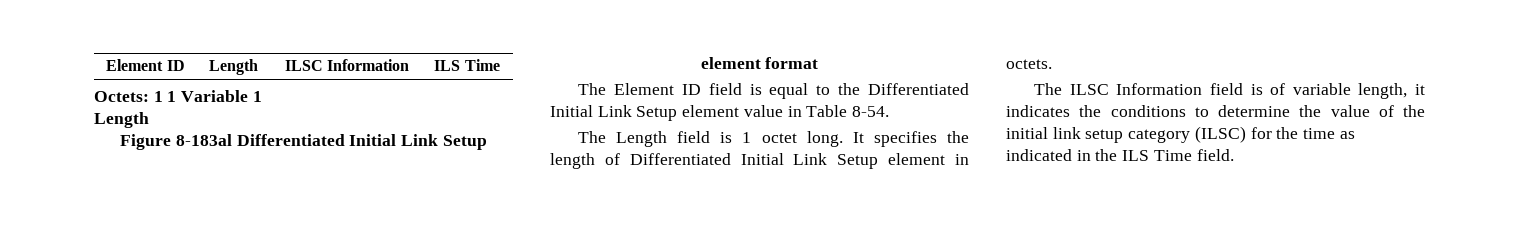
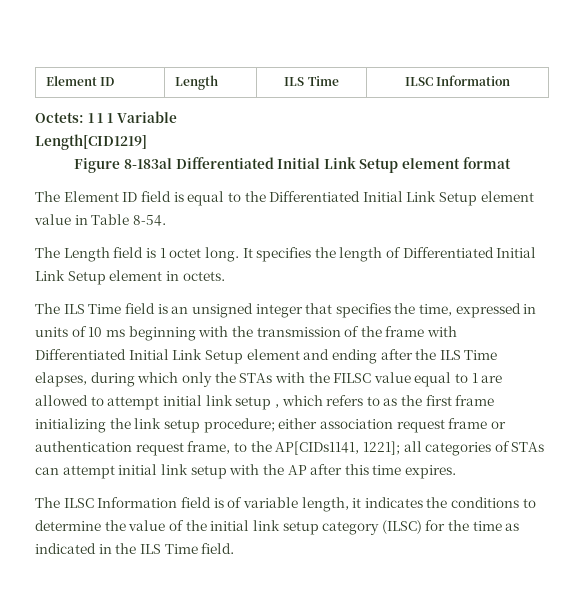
[284,59,410,71] [434,59,500,71] | ILSC Information | ILS Time -> [284,76,339,86] [404,75,511,86] | ILS Time | ILSC Information
(177, 96) none -> [106,113,113,123] 1
[252,91,262,102] [94,112,149,128] 1 // Length -> [35,134,147,150] // Length[CID1219]
(1052, 64) none -> [35,303,537,318] [35,326,458,341] [35,349,498,364] [35,372,503,387] [35,395,495,410] [35,418,506,433] [35,441,545,456] [35,464,457,479] // The ILS Time field is an unsigned integer that specifies the time, expressed in units of 10 ms beginning with the transmission of the frame with Differentiated Initial Link Setup element and ending after the ILS Time elapses, during which only the STAs with the FILSC value equal to 1 are allowed to attempt initial link setup , which refers to as the first frame initializing the link setup procedure; either association request frame or authentication request frame, to the AP[CIDs1141, 1221]; all categories of STAs can attempt initial link setup with the AP after this time expires.

